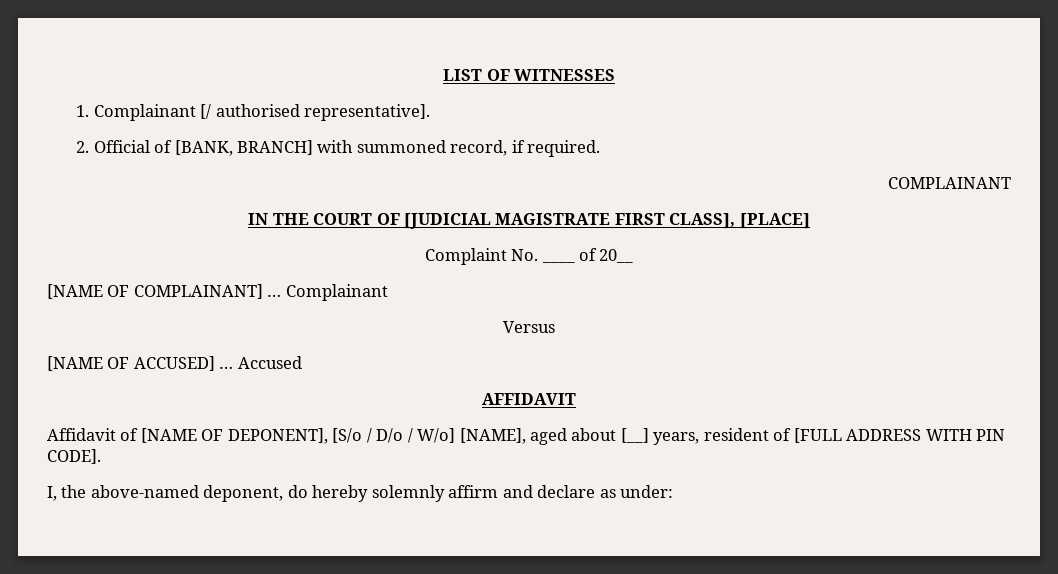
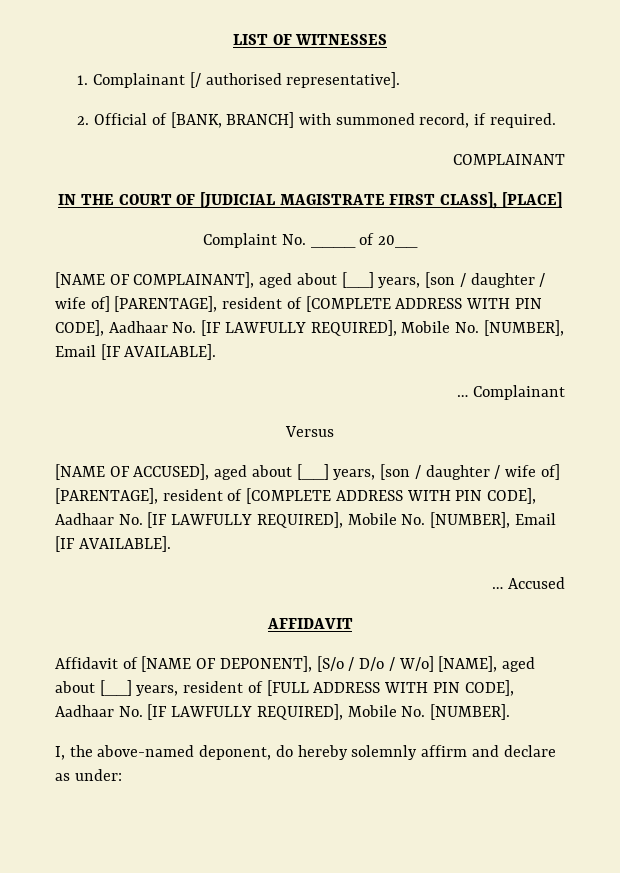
[133,284,263,299] COMPLAINANT] -> [133,272,546,288] [55,296,542,312] [55,320,564,336] [55,344,217,360] COMPLAINANT], aged about [__] years, [son / daughter / wife of] [PARENTAGE], resident of [COMPLETE ADDRESS WITH PIN CODE], Aadhaar No. [IF LAWFULLY REQUIRED], Mobile No. [NUMBER], Email [IF AVAILABLE]. //
[133,356,215,371] ACCUSED] -> [133,464,560,480] [55,488,537,504] [55,512,556,528] [55,536,171,552] ACCUSED], aged about [__] years, [son / daughter / wife of] [PARENTAGE], resident of [COMPLETE ADDRESS WITH PIN CODE], Aadhaar No. [IF LAWFULLY REQUIRED], Mobile No. [NUMBER], Email [IF AVAILABLE]. //
[47,449,101,464] CODE]. -> [464,680,514,696] [55,704,511,720] CODE], Aadhaar No. [IF LAWFULLY REQUIRED], Mobile No. [NUMBER].

